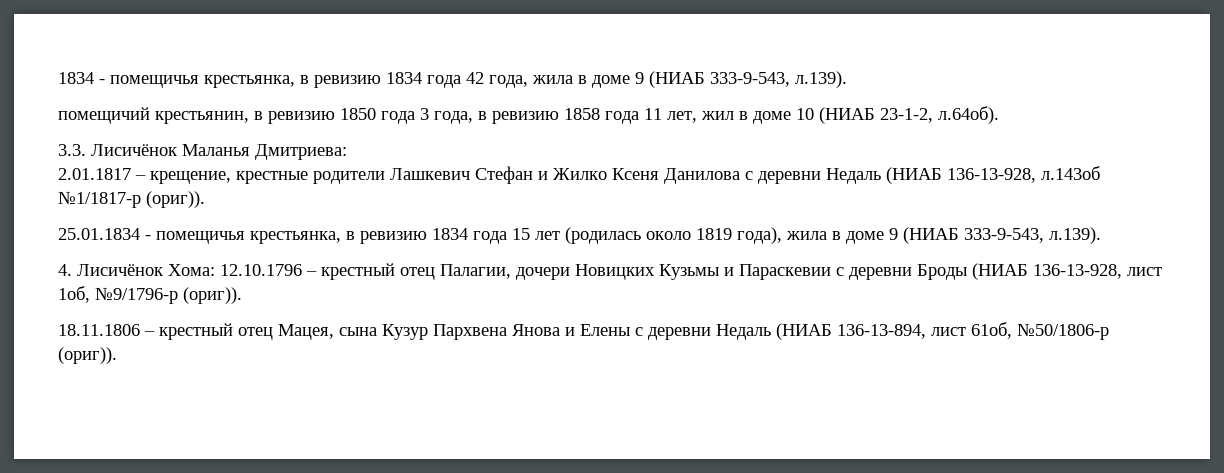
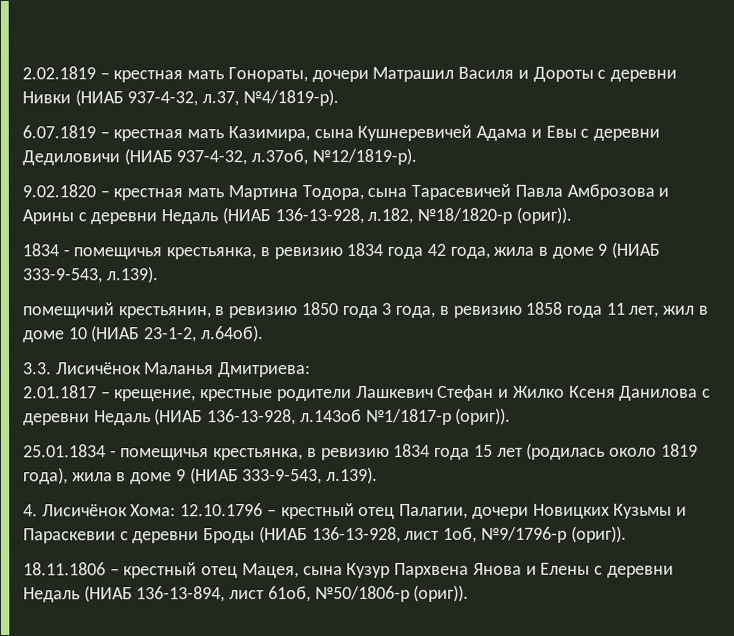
(58, 78) none -> [22,66,677,83] [22,89,339,107] [22,124,660,142] [22,147,417,166] [22,183,670,201] [22,206,572,225] 2.02.1819 – крестная мать Гонораты, дочери Матрашил Василя и Дороты с деревни Нивки (НИАБ 937-4-32, л.37, №4/1819-р). // 6.07.1819 – крестная мать Казимира, сына Кушнеревичей Адама и Евы с деревни Дедиловичи (НИАБ 937-4-32, л.37об, №12/1819-р). // 9.02.1820 – крестная мать Мартина Тодора, сына Тарасевичей Павла Амброзова и Арины с деревни Недаль (НИАБ 136-13-928, л.182, №18/1820-р (ориг)). //

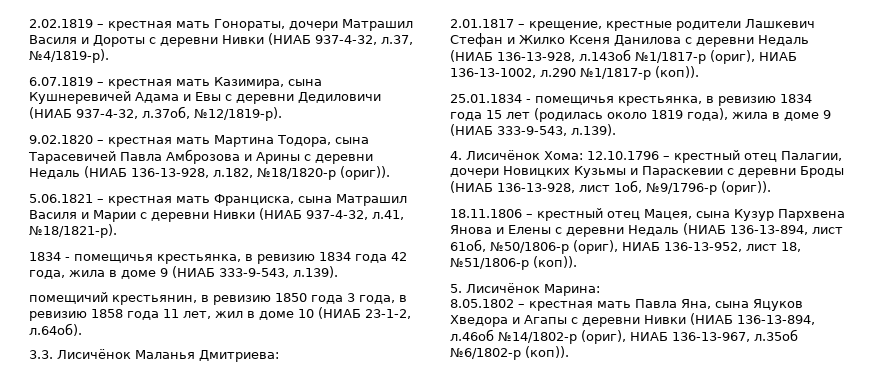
(572, 215) none -> [29,194,407,206] [29,208,404,222] [29,224,117,238] // 5.06.1821 – крестная мать Франциска, сына Матрашил Василя и Марии с деревни Нивки (НИАБ 937-4-32, л.41, №18/1821-р).
[455,407,512,425] (ориг)). -> [710,50,797,64] [450,66,699,80] (ориг), НИАБ 136-13-1002, л.290 №1/1817-р (коп)).
[413,584,470,602] (ориг)). -> [573,240,801,254] [450,256,577,270] [450,283,600,296] [450,299,803,311] [450,313,815,327] [450,329,798,344] [450,346,569,360] (ориг), НИАБ 136-13-952, лист 18, №51/1806-р (коп)). // 5. Лисичёнок Марина: // 8.05.1802 – крестная мать Павла Яна, сына Яцуков Хведора и Агапы с деревни Нивки (НИАБ 136-13-894, л.46об №14/1802-р (ориг), НИАБ 136-13-967, л.35об №6/1802-р (коп)).

